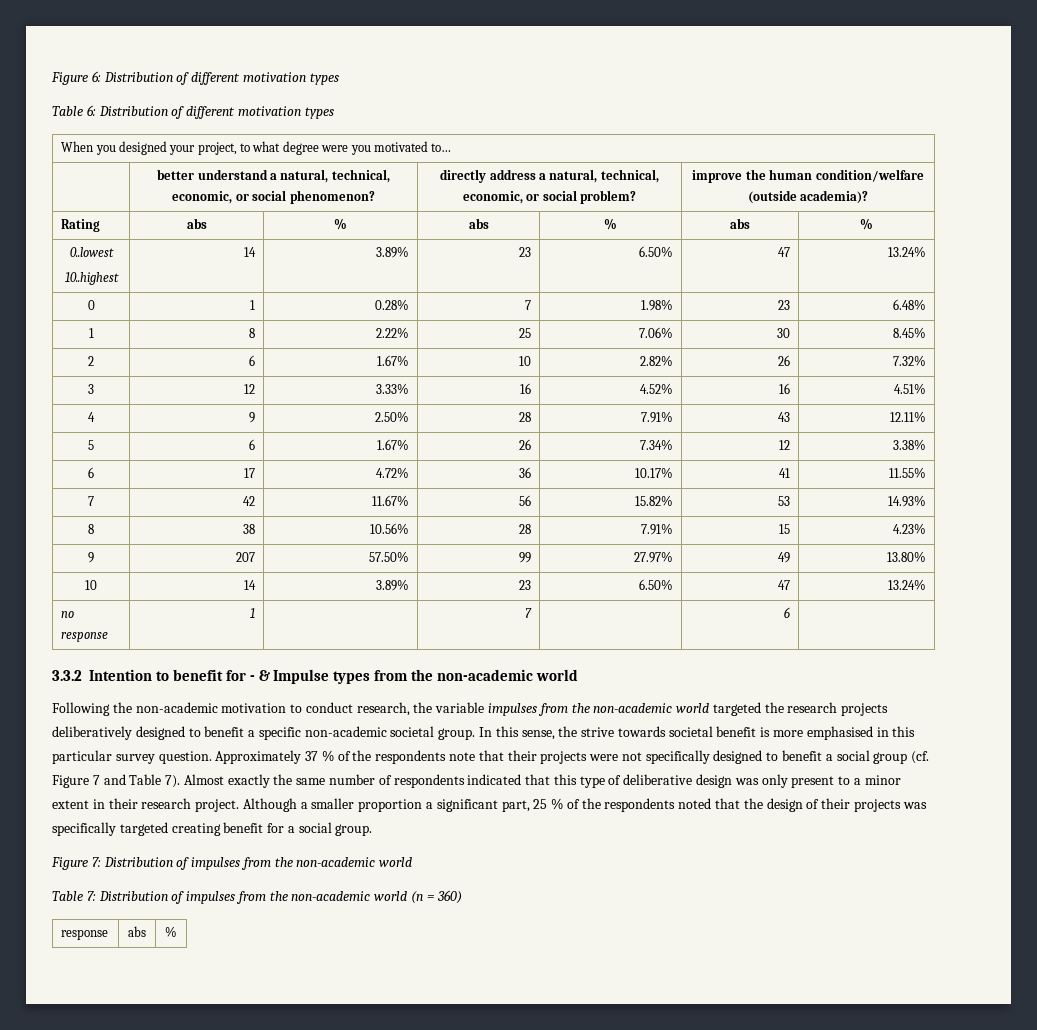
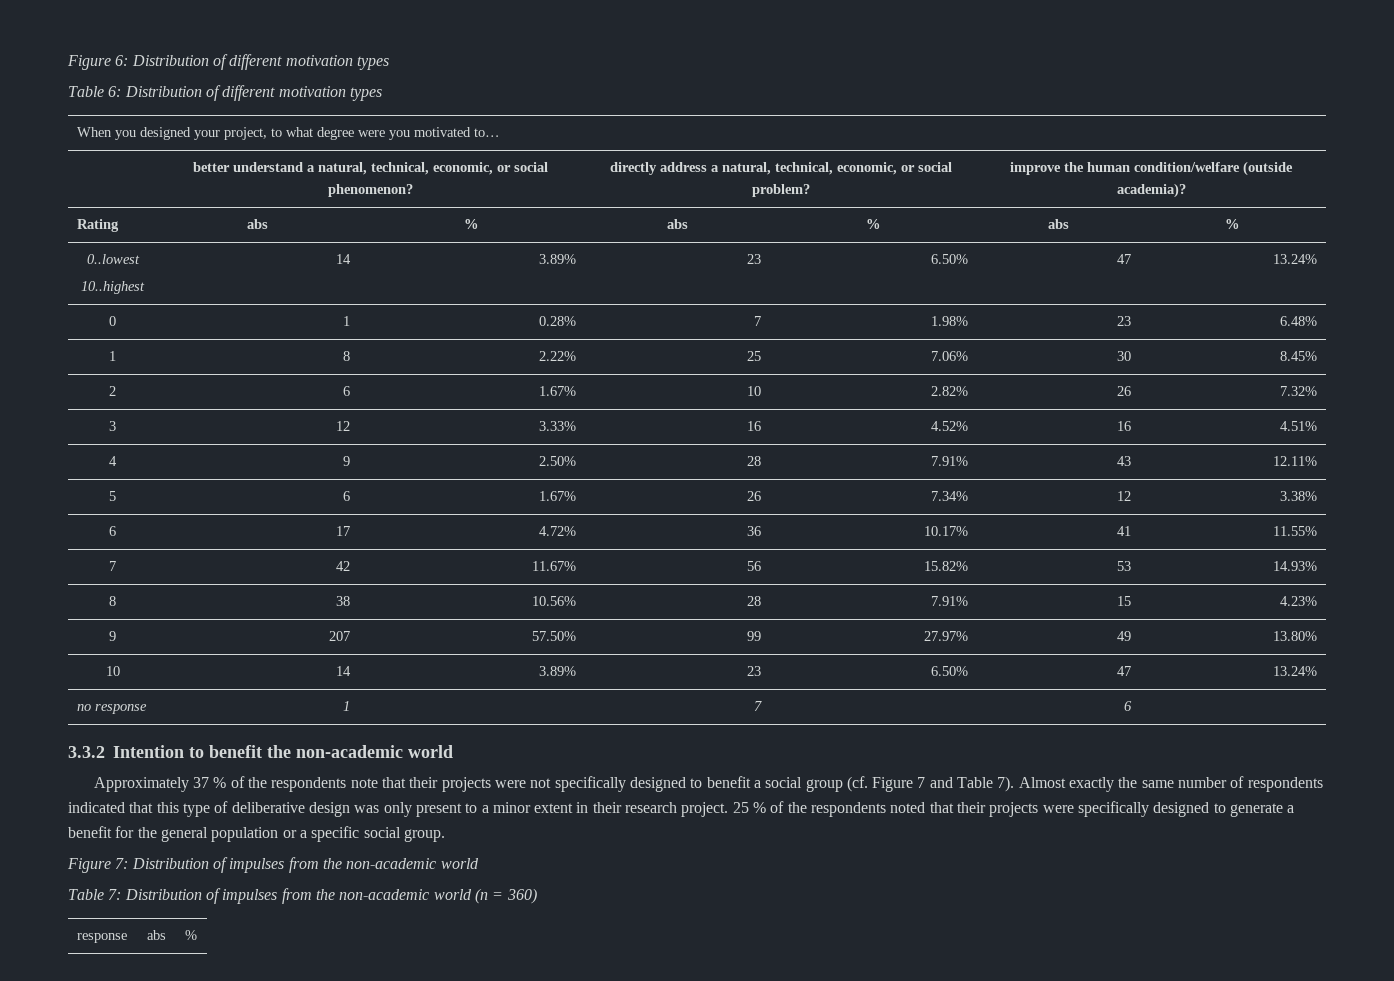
[225,669,579,684] [52,702,889,716] [52,726,916,740] [52,750,212,764] for - & Impulse types from the non-academic world // Following the non-academic motivation to conduct research, the variable impulses from the non-academic world targeted the research projects deliberatively designed to benefit a specific non-academic societal group. In this sense, the strive towards societal benefit is more emphasised in this particular survey question. -> [267,745,453,758] the non-academic world //
[242,798,530,812] Although a smaller proportion a significant part, -> (729, 809) none
[743,798,927,812] [52,822,295,836] the design of their projects was specifically targeted creating benefit for a -> [957,801,1295,817] [68,826,360,842] their projects were specifically designed to generate a benefit for the general population or a specific

